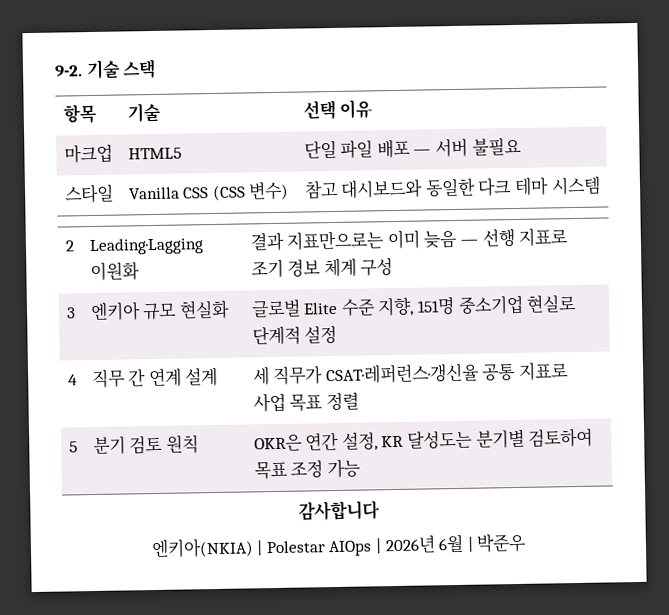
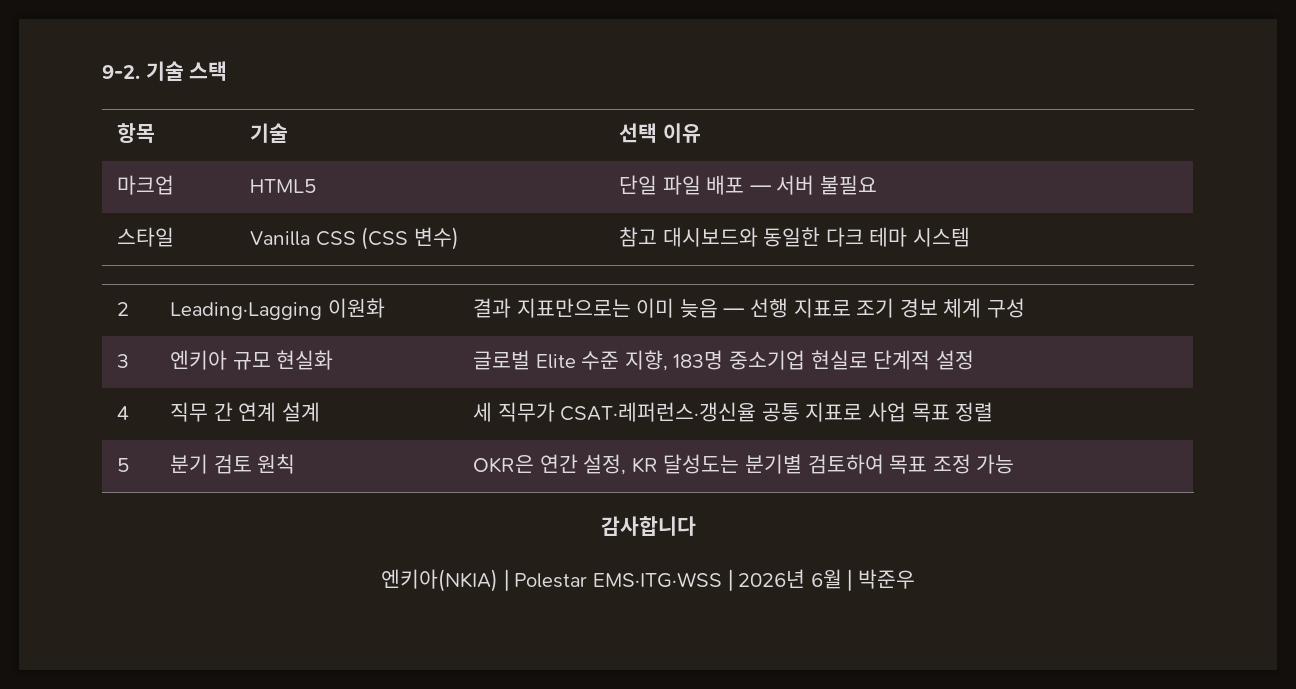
[416,296,455,315] 151명 -> [673,350,724,370] 183명
[328,540,373,557] AIOps -> [592,572,722,588] EMS·ITG·WSS

